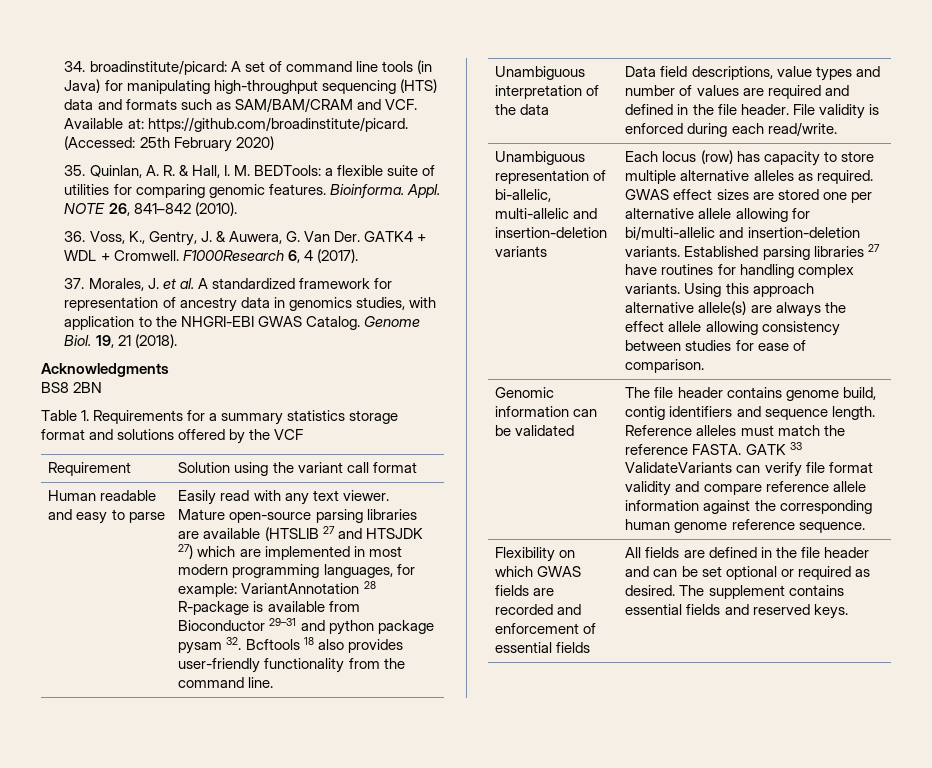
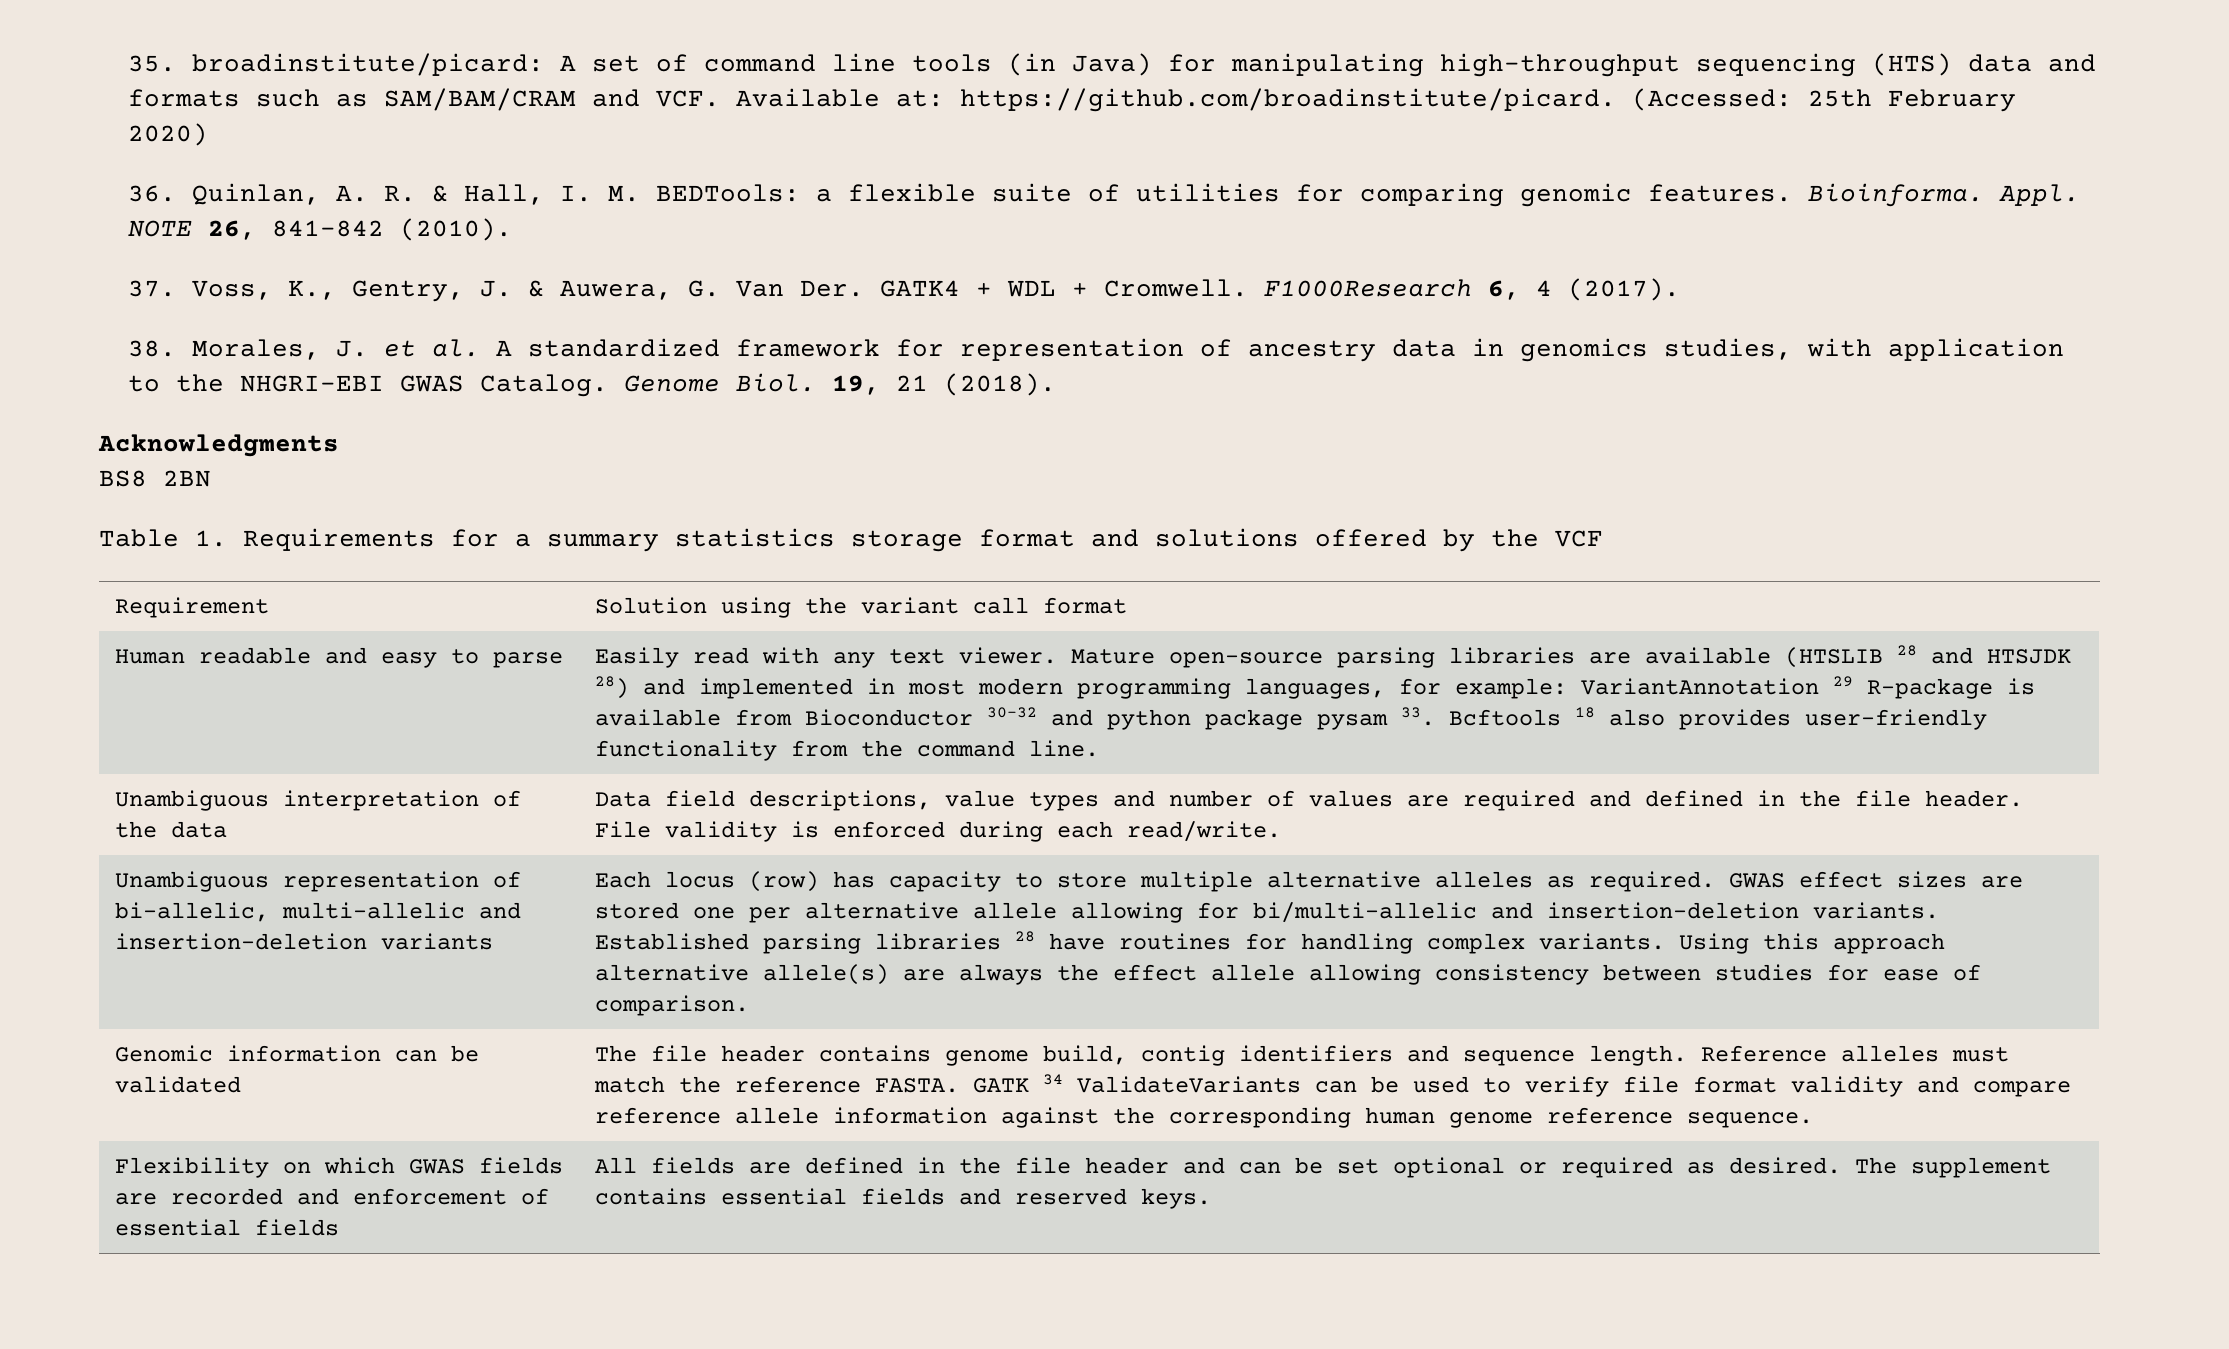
[64,61,86,72] 34. -> [128,55,177,72] 35.
[64,165,86,176] 35. -> [128,185,177,202] 36.
[64,231,86,242] 36. -> [128,280,177,297] 37.
[64,278,85,289] 37. -> [128,340,177,357] 38.
[322,526,335,534] 27 -> [1896,645,1917,656] 28
[178,544,261,559] 27) which are -> [594,676,685,699] 28) and
[363,581,376,589] 28 -> [1832,676,1853,687] 29
[269,618,297,626] 29–31 -> [986,707,1037,718] 30–32
[226,637,242,650] 32. -> [1400,707,1435,726] 33.
[867,244,880,252] 27 -> [1014,931,1035,942] 28
[789,442,802,450] 33 -> [1042,1074,1063,1085] 34
(761, 469) none -> [1370,1076,1511,1093] be used to

